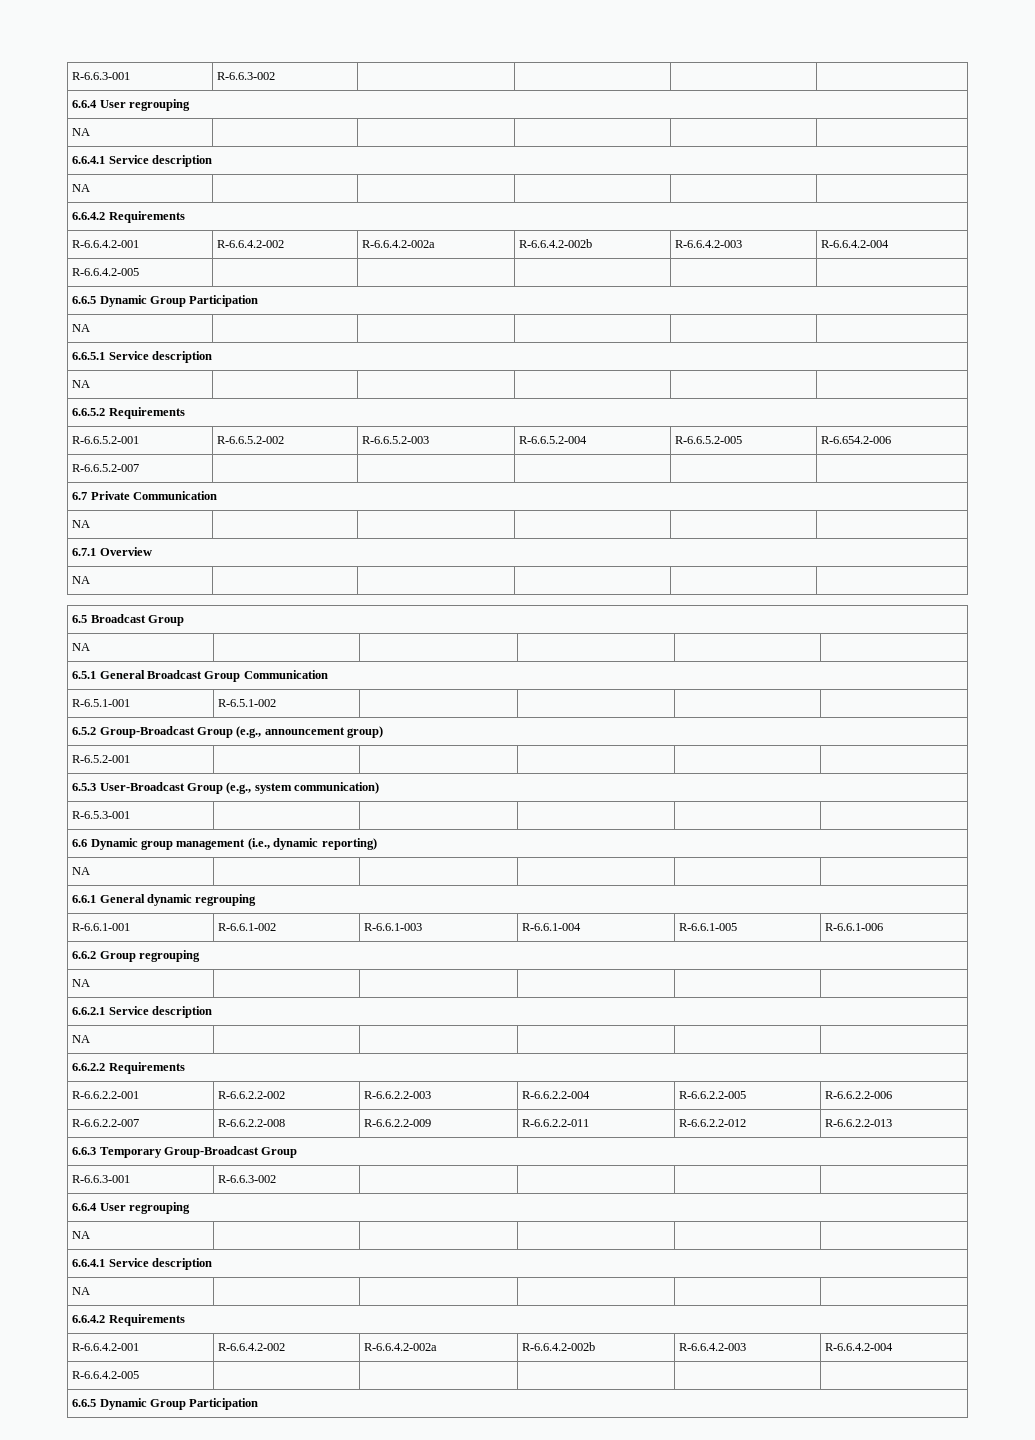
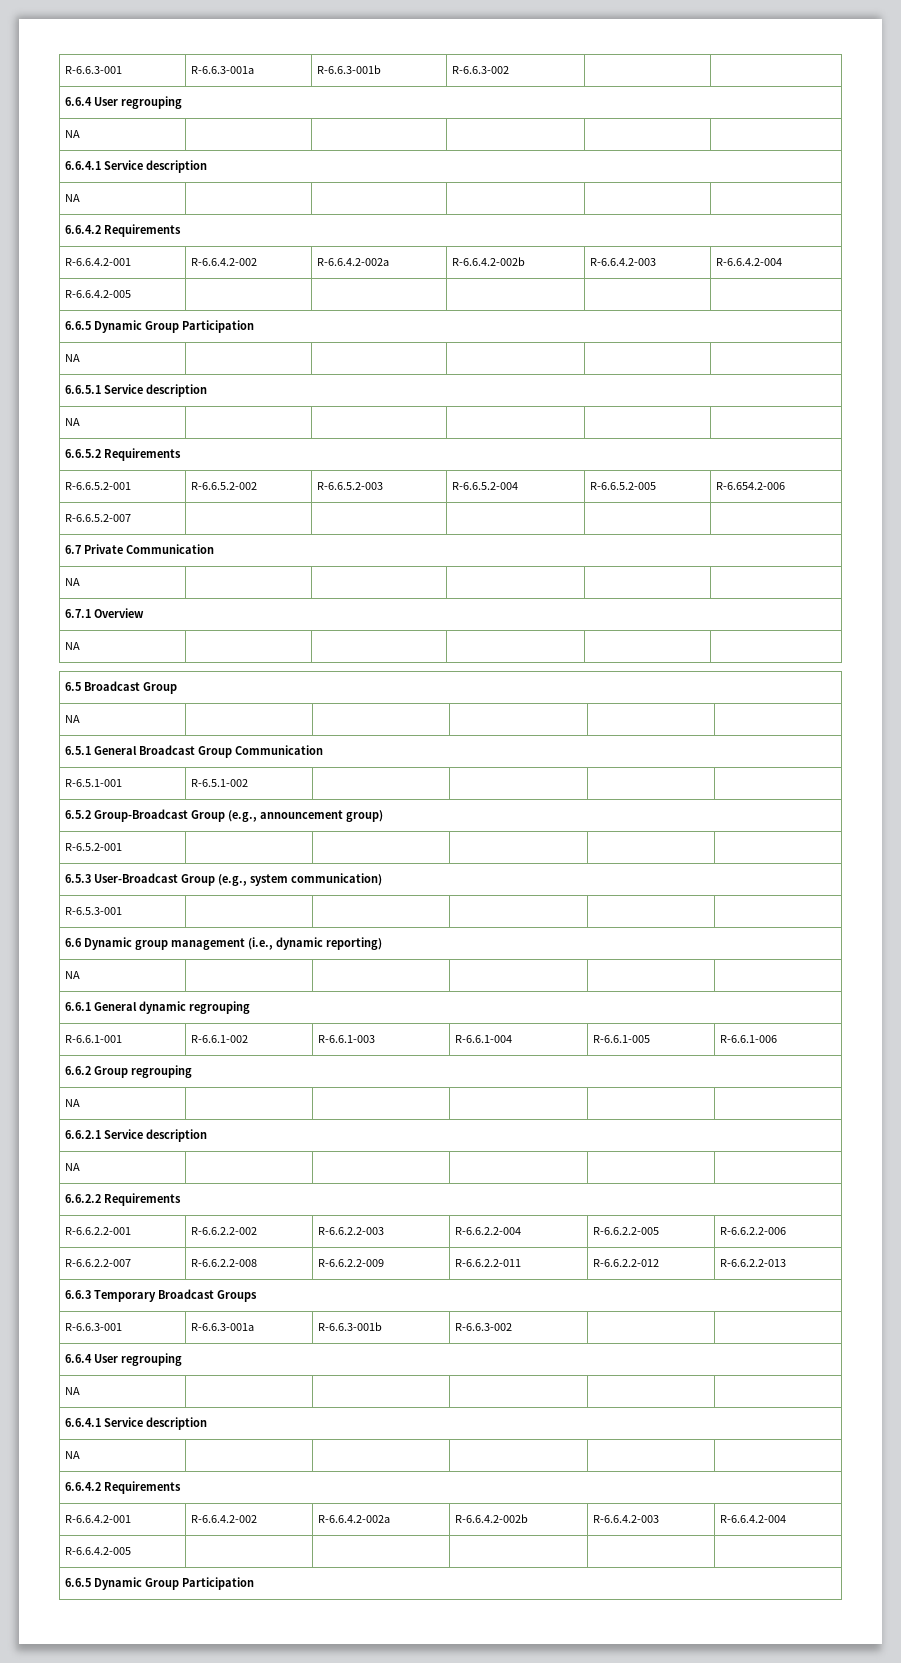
[72,72,131,80] [217,72,276,80] R-6.6.3-001 | R-6.6.3-002 | | | | -> [65,66,123,74] [191,66,255,74] [317,65,382,74] [452,66,510,74] R-6.6.3-001 | R-6.6.3-001a | R-6.6.3-001b | R-6.6.3-002 | |
[164,1146,298,1158] [72,1175,131,1183] [218,1175,277,1183] Group-Broadcast Group // R-6.6.3-001 | R-6.6.3-002 | | | | -> [157,1289,257,1302] [65,1323,123,1331] [191,1323,255,1331] [318,1322,383,1331] [455,1323,513,1331] Broadcast Groups // R-6.6.3-001 | R-6.6.3-001a | R-6.6.3-001b | R-6.6.3-002 | |

